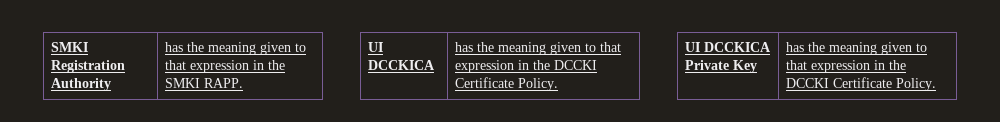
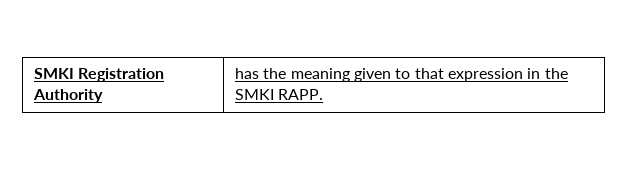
[367,42,383,52] [367,60,435,70] [454,42,621,55] [454,60,597,73] [454,77,558,91] [684,42,771,52] [684,60,757,73] [785,42,927,55] [785,60,906,73] [785,77,936,91] // UI DCCKICA | has the meaning given to that expression in the DCCKI Certificate Policy. // UI DCCKICA Private Key | has the meaning given to that expression in the DCCKI Certificate Policy. -> (324, 94) none

